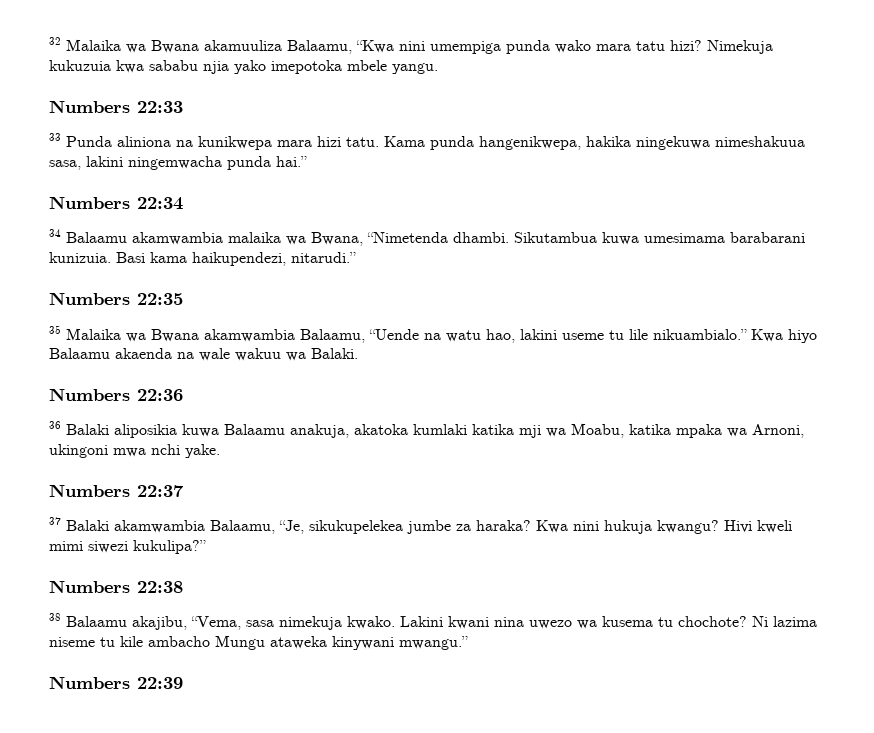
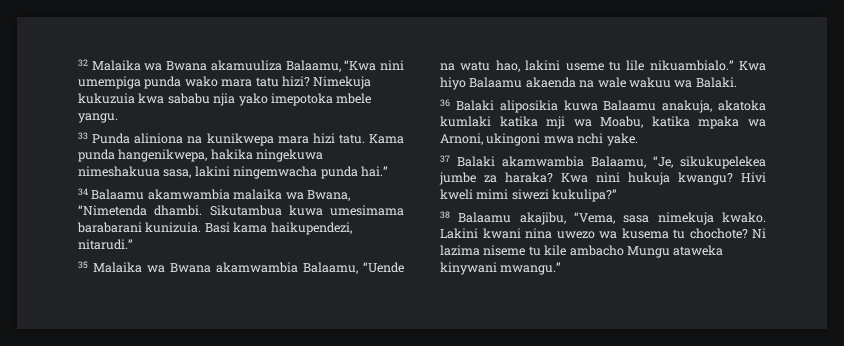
[49,100,183,113] // Numbers 22:33 -> (118, 118) none
[49,196,183,210] // Numbers 22:34 -> (388, 171) none
[49,292,183,305] // Numbers 22:35 -> (133, 244) none
[49,388,183,401] // Numbers 22:36 -> (737, 82) none
[49,484,184,497] // Numbers 22:37 -> (638, 139) none
[49,580,183,593] // Numbers 22:38 -> (618, 195) none
[49,676,183,689] // Numbers 22:39 -> (562, 268) none

